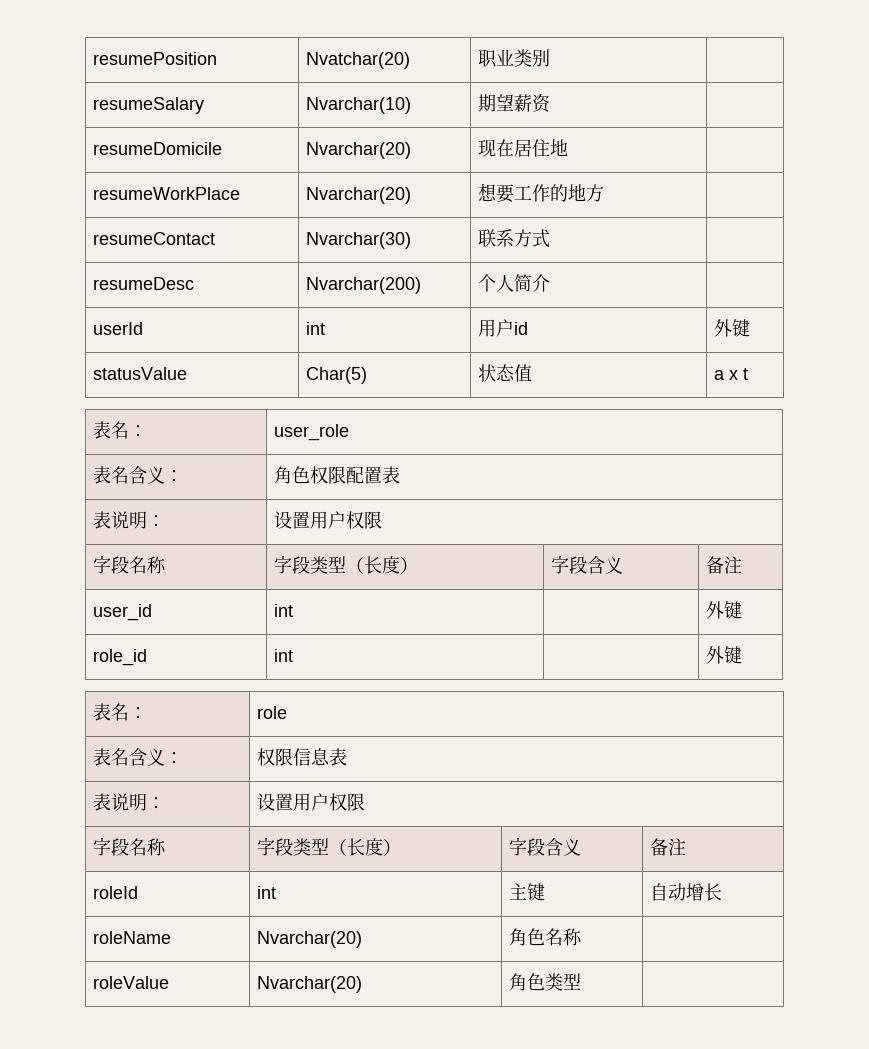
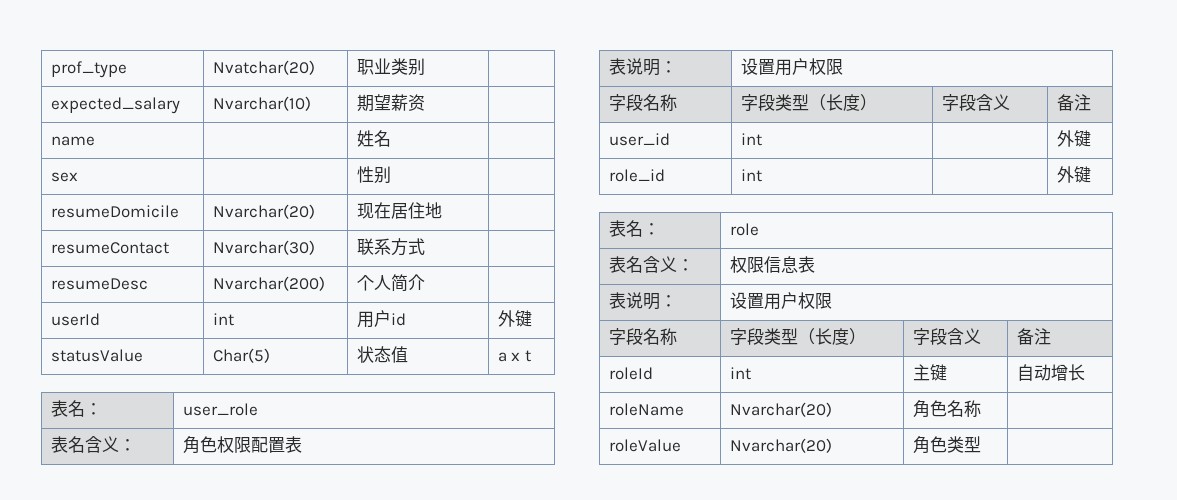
[92,52,217,65] resumePosition -> [50,61,127,78] prof_type
[92,97,204,114] resumeSalary -> [50,97,180,114] expected_salary
(551, 103) none -> [50,136,95,146] [356,130,391,147] [50,172,78,182] [356,166,391,184] // name | | 姓名 | // sex | | 性别 |
[92,187,240,200] [305,187,411,204] [477,183,604,203] // resumeWorkPlace | Nvarchar(20) | 想要工作的地方 | -> (442, 210) none

